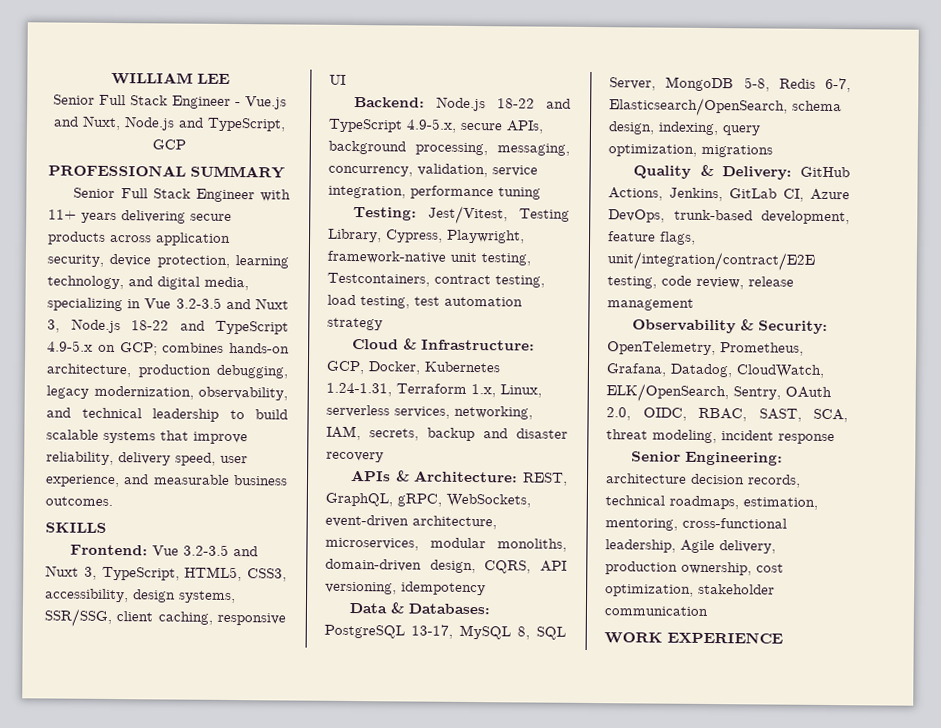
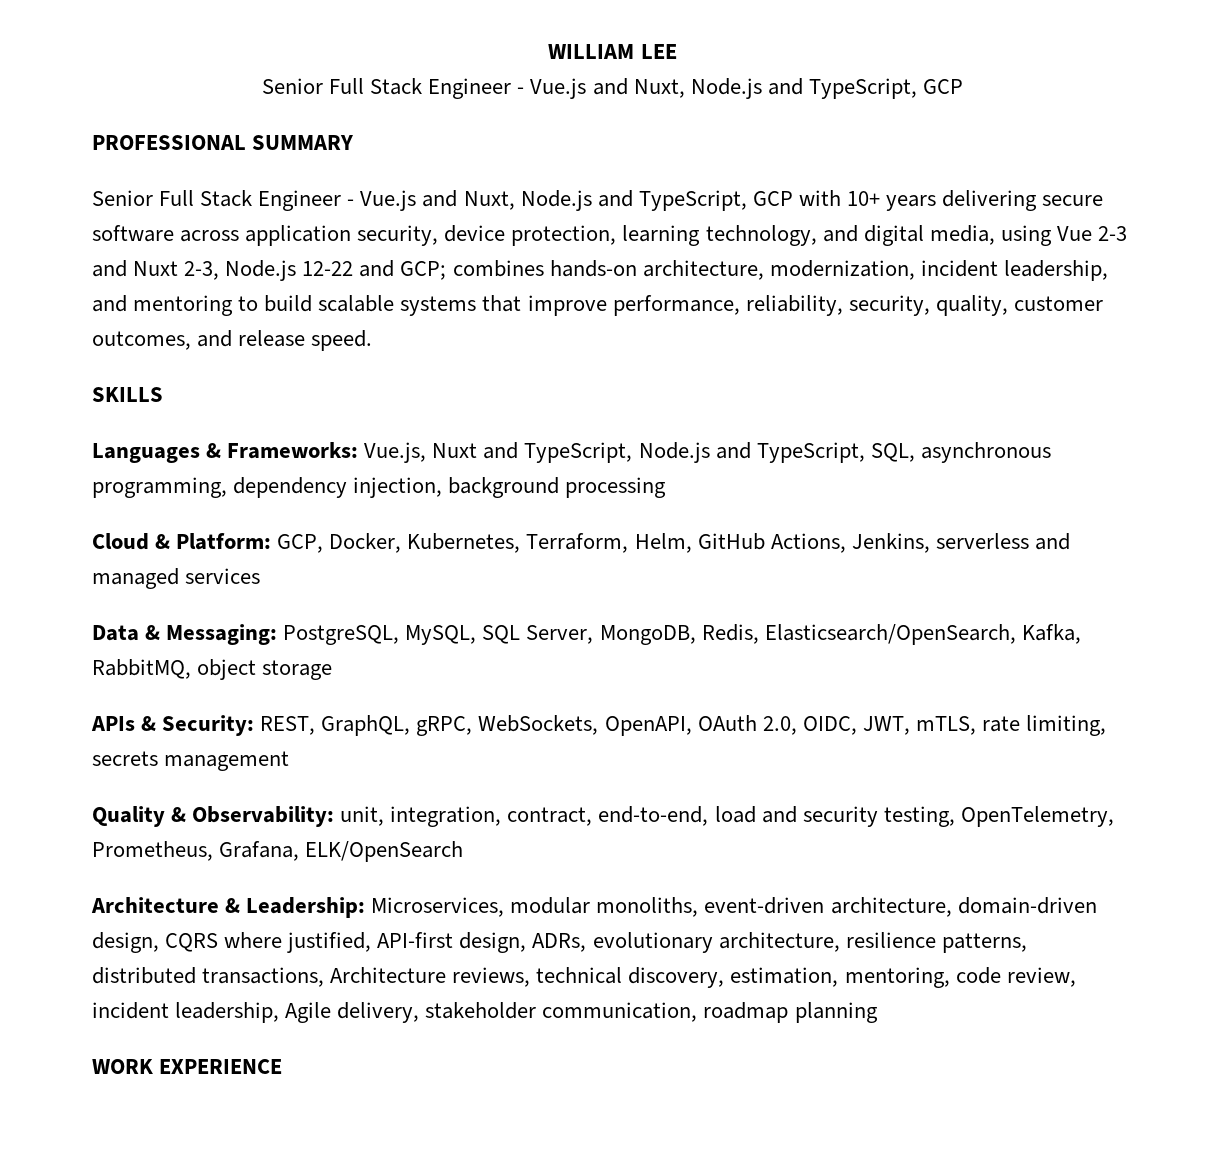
[259,189,291,202] [48,209,77,220] with 11+ -> [347,190,880,211] - Vue.js and Nuxt, Node.js and TypeScript, GCP with 10+
[47,231,106,245] products -> [92,225,174,242] software
[47,297,289,312] [47,318,289,335] [47,340,290,356] [46,363,288,379] [46,385,288,401] [46,407,219,422] specializing in Vue 3.2-3.5 and Nuxt 3, Node.js 18-22 and TypeScript 4.9-5.x on GCP; combines hands-on architecture, production debugging, legacy modernization, observability, and technical leadership -> [1000,225,1127,246] [92,260,1108,281] [92,295,234,316] using Vue 2-3 and Nuxt 2-3, Node.js 12-22 and GCP; combines hands-on architecture, modernization, incident leadership, and mentoring
[46,451,248,466] [45,474,288,488] [45,496,113,507] [45,522,107,533] [70,544,259,557] [45,565,287,582] [44,588,236,604] [44,608,286,628] [329,74,346,85] [354,96,571,112] [328,118,544,134] [328,140,570,156] [328,163,538,178] [328,185,541,200] [353,205,570,225] [328,228,525,244] [327,250,531,266] [327,272,545,288] [327,294,523,309] [327,317,383,331] reliability, delivery speed, user experience, and measurable business outcomes. // SKILLS // Frontend: Vue 3.2-3.5 and Nuxt 3, TypeScript, HTML5, CSS3, accessibility, design systems, SSR/SSG, client caching, responsive UI // Backend: Node.js 18-22 and TypeScript 4.9-5.x, secure APIs, background processing, messaging, concurrency, validation, service integration, performance tuning // Testing: Jest/Vitest, Testing Library, Cypress, Playwright, framework-native unit testing, Testcontainers, contract testing, load testing, test automation strategy -> [612,295,1103,316] [92,330,373,351] [92,387,163,402] [92,442,1051,463] [92,477,667,498] performance, reliability, security, quality, customer outcomes, and release speed. // SKILLS // Languages & Frameworks: Vue.js, Nuxt and TypeScript, Node.js and TypeScript, SQL, asynchronous programming, dependency injection, background processing
[421,339,536,351] Infrastructure: -> [176,533,272,550] Platform:
[424,361,501,373] [326,382,542,398] [326,404,533,420] [326,425,568,442] [326,451,384,463] Kubernetes 1.24-1.31, Terraform 1.x, Linux, serverless services, networking, IAM, secrets, backup and disaster recovery -> [407,533,1070,553] [92,568,261,589] [92,624,1081,645] [92,659,333,680] Kubernetes, Terraform, Helm, GitHub Actions, Jenkins, serverless and managed services // Data & Messaging: PostgreSQL, MySQL, SQL Server, MongoDB, Redis, Elasticsearch/OpenSearch, Kafka, RabbitMQ, object storage
[414,470,519,483] Architecture: -> [162,715,255,736] Security:
[325,514,497,530] [325,537,567,552] [325,558,567,574] [325,581,486,596] [349,602,491,615] [324,624,566,640] [609,76,851,93] [609,97,842,117] [608,121,761,136] [608,144,773,158] [633,164,850,180] [608,187,850,202] [608,209,850,225] [608,231,696,245] [607,251,815,271] [607,275,794,290] [607,298,694,311] [632,319,829,334] [607,341,804,356] [606,363,825,378] [606,383,832,403] [606,407,848,423] [606,429,835,445] [631,451,784,466] [606,473,801,488] [605,495,818,510] [605,517,787,531] [605,539,776,554] [605,561,784,576] [605,583,775,597] [604,606,708,616] event-driven architecture, microservices, modular monoliths, domain-driven design, CQRS, API versioning, idempotency // Data & Databases: PostgreSQL 13-17, MySQL 8, SQL Server, MongoDB 5-8, Redis 6-7, Elasticsearch/OpenSearch, schema design, indexing, query optimization, migrations // Quality & Delivery: GitHub Actions, Jenkins, GitLab CI, Azure DevOps, trunk-based development, feature flags, unit/integration/contract/E2E testing, code review, release management // Observability & Security: OpenTelemetry, Prometheus, Grafana, Datadog, CloudWatch, ELK/OpenSearch, Sentry, OAuth 2.0, OIDC, RBAC, SAST, SCA, threat modeling, incident response // Senior Engineering: architecture decision records, technical roadmaps, estimation, mentoring, cross-functional leadership, Agile delivery, production ownership, cost optimization, stakeholder communication -> [604,715,1107,736] [92,751,290,771] [92,806,1114,827] [92,841,464,862] [91,897,1097,918] [92,932,1027,953] [92,967,1076,988] [92,1002,878,1023] OpenAPI, OAuth 2.0, OIDC, JWT, mTLS, rate limiting, secrets management // Quality & Observability: unit, integration, contract, end-to-end, load and security testing, OpenTelemetry, Prometheus, Grafana, ELK/OpenSearch // Architecture & Leadership: Microservices, modular monoliths, event-driven architecture, domain-driven design, CQRS where justified, API-first design, ADRs, evolutionary architecture, resilience patterns, distributed transactions, Architecture reviews, technical discovery, estimation, mentoring, code review, incident leadership, Agile delivery, stakeholder communication, roadmap planning

